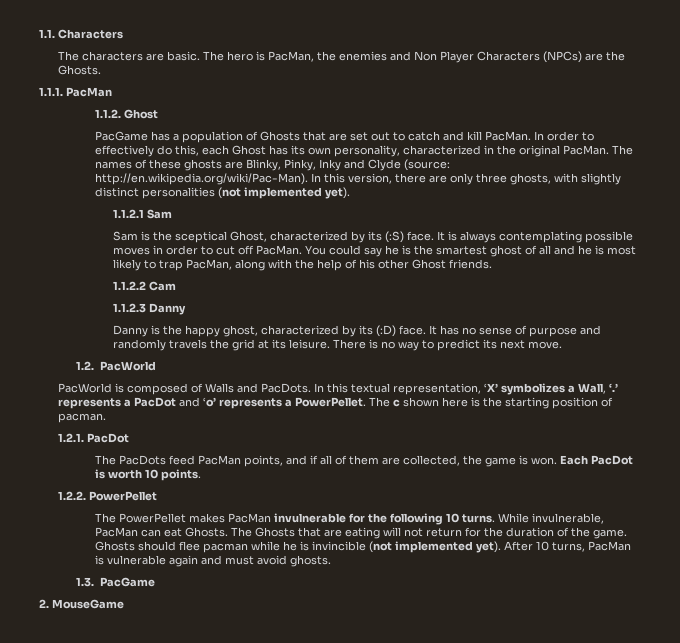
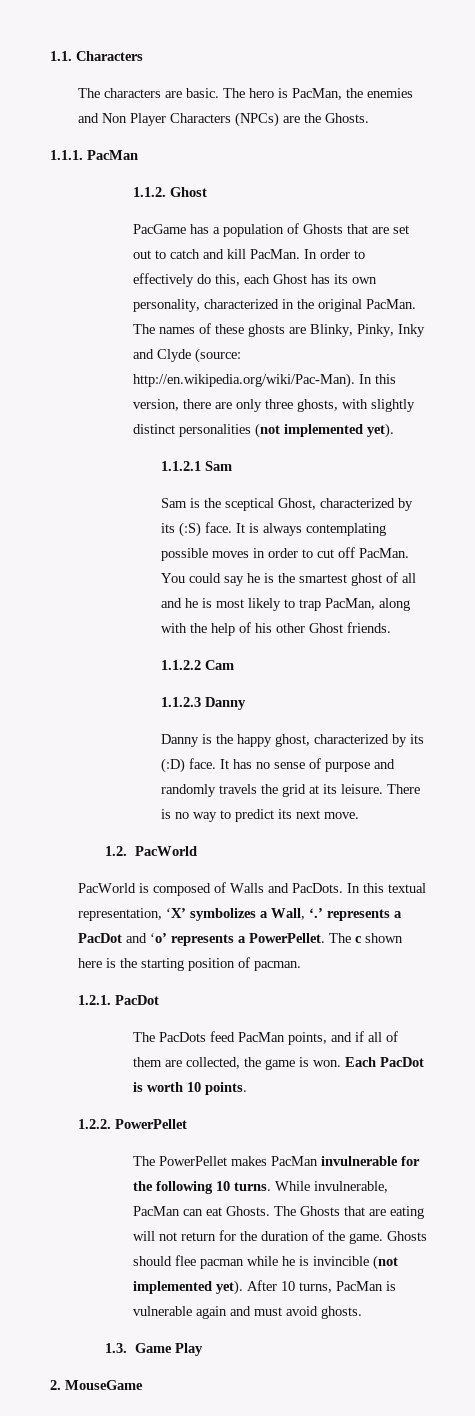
[99,577,155,587] PacGame -> [134,1343,203,1356] Game Play

